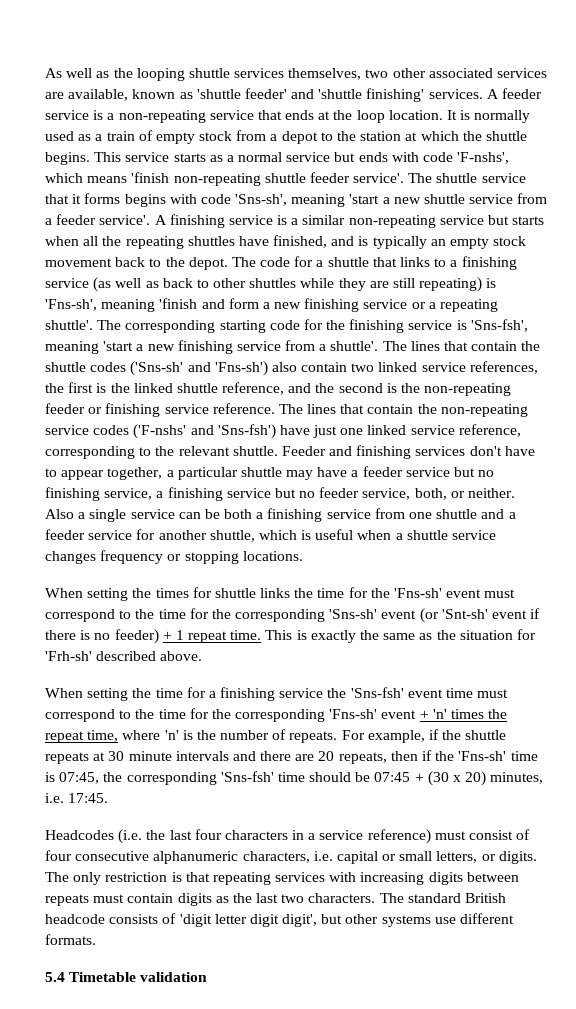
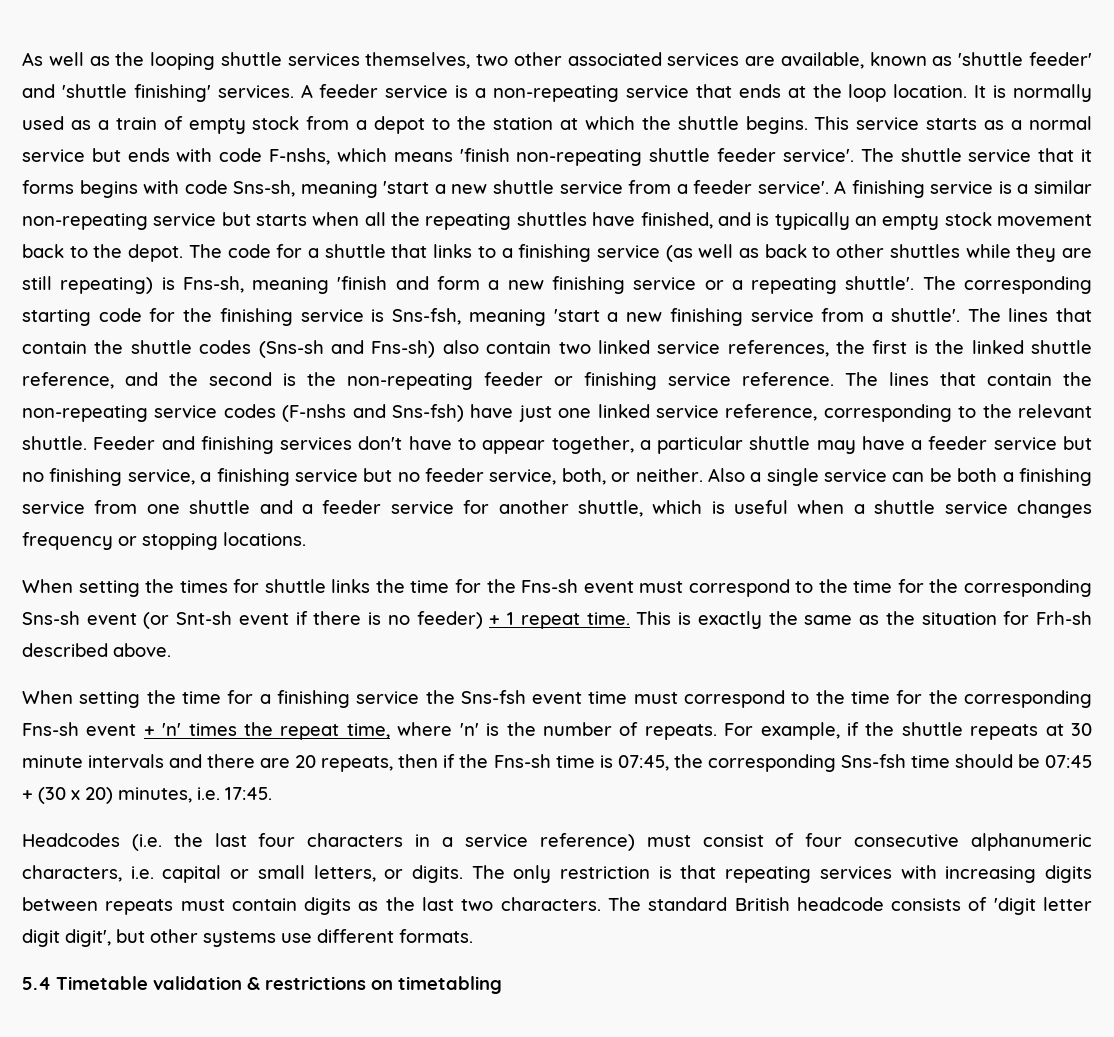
[457,152,510,164] 'F-nshs', -> [269,148,331,165] F-nshs,
[235,194,288,206] 'Sns-sh', -> [233,180,296,197] Sns-sh,
[45,299,97,311] 'Fns-sh', -> [182,276,244,293] Fns-sh,
[470,319,528,332] 'Sns-fsh', -> [392,308,462,325] Sns-fsh,
[130,361,268,376] ('Sns-sh' and 'Fns-sh') -> [258,340,436,358] (Sns-sh and Fns-sh)
[133,424,276,439] ('F-nshs' and 'Sns-fsh') -> [282,404,464,422] (F-nshs and Sns-fsh)
[394,588,443,598] 'Fns-sh' -> [521,579,579,593] Fns-sh
[329,609,378,619] 'Sns-sh' -> [22,611,80,625] Sns-sh
[441,609,488,619] 'Snt-sh' -> [176,611,233,625] Snt-sh
[45,651,92,661] 'Frh-sh' -> [1036,611,1093,625] Frh-sh
[350,687,404,698] 'Sns-fsh' -> [460,690,526,704] Sns-fsh
[329,709,378,719] 'Fns-sh' -> [22,722,79,736] Fns-sh
[458,751,507,761] 'Fns-sh' -> [493,754,551,768] Fns-sh
[220,771,274,782] 'Sns-fsh' -> [840,754,906,768] Sns-fsh
(208, 977) none -> [247,976,502,994] & restrictions on timetabling

